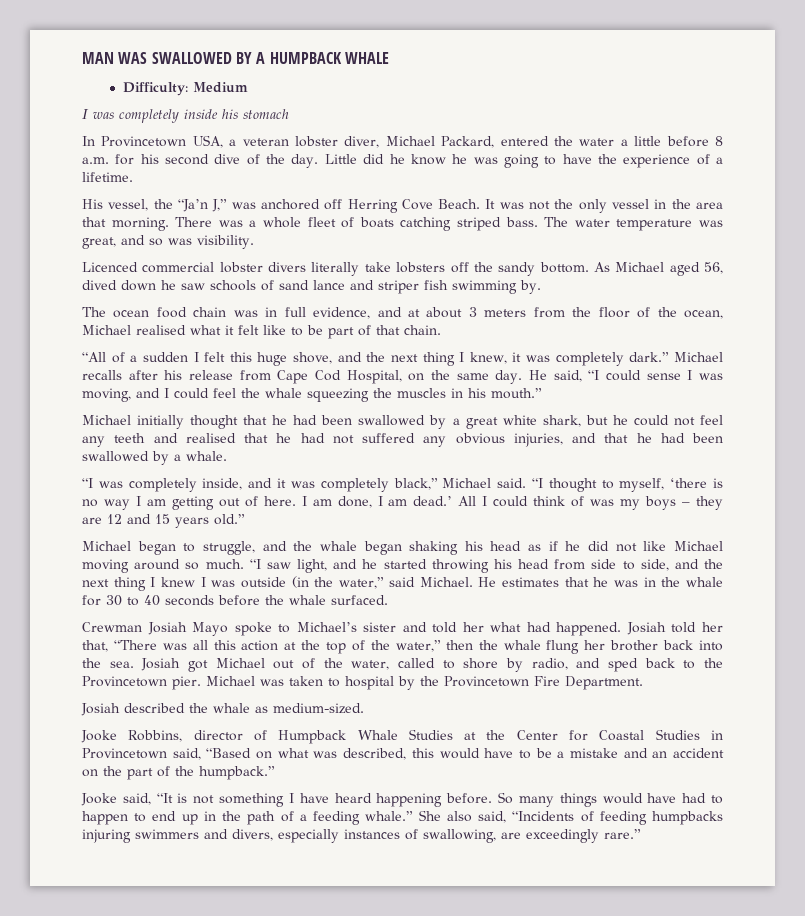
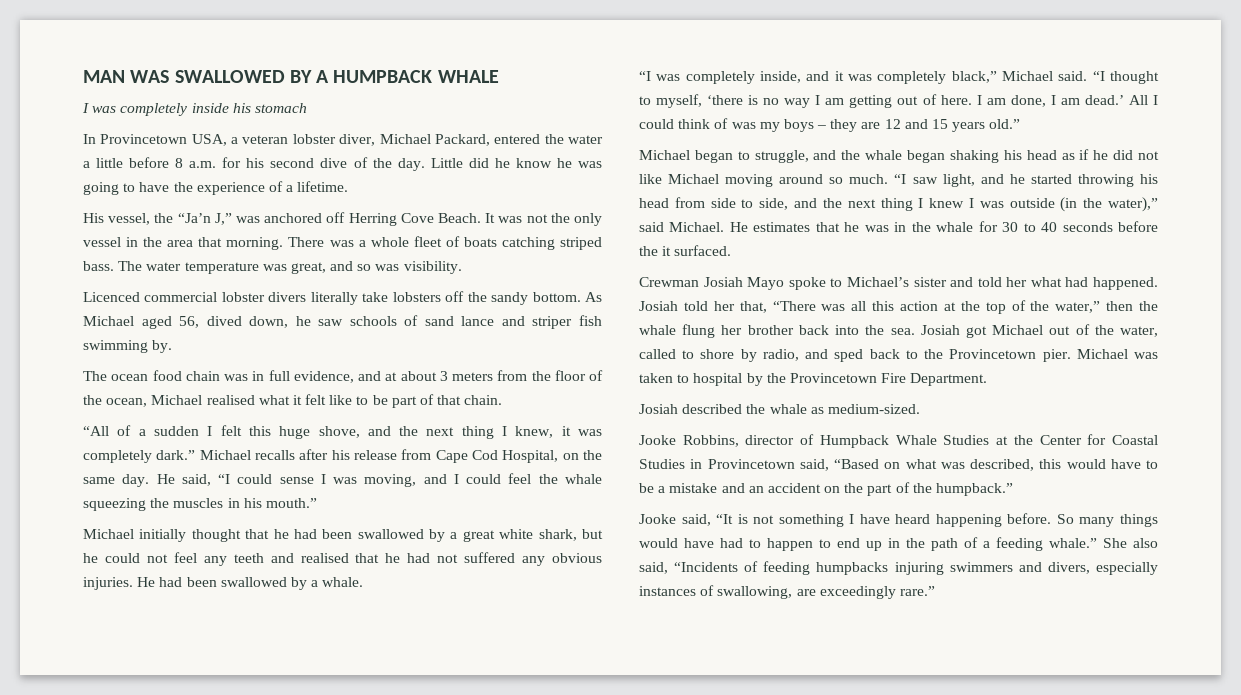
[122,82,248,96] // Difficulty: Medium -> (499, 76) none
[121,280,156,291] down -> [249,316,289,328] down,
[513,433,652,447] injuries, and that he -> [83,577,156,590] injuries. He
[339,577,385,589] water,” -> [1108,197,1158,212] water),”
[289,595,326,605] whale -> [662,246,672,256] it

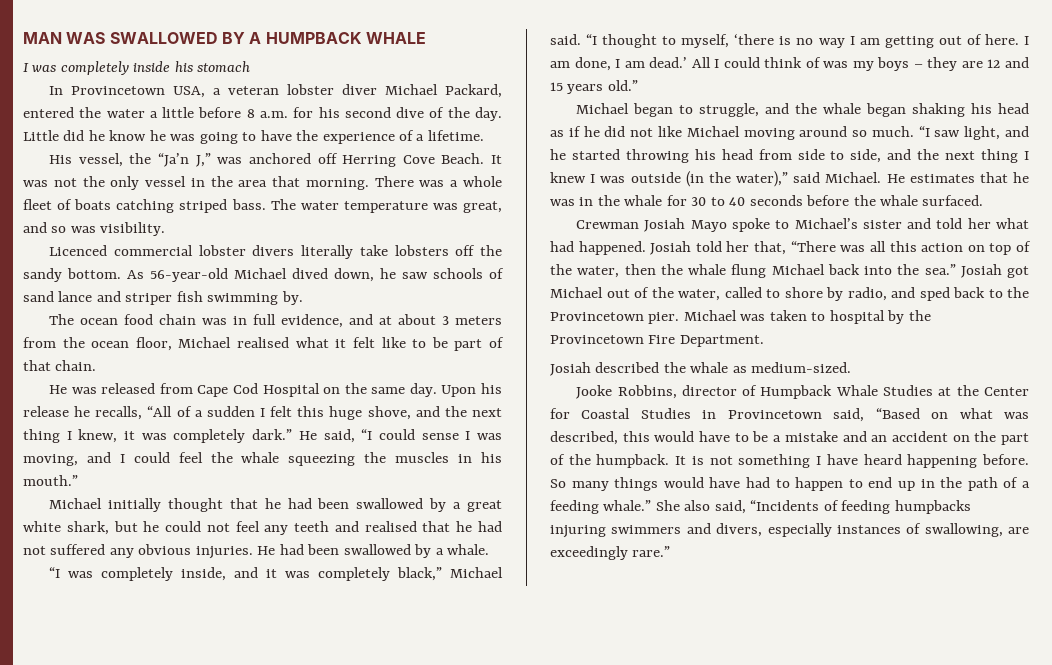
[339,134,376,146] diver, -> [342,84,378,95] diver
[83,316,200,329] Michael aged 56, -> [150,268,287,282] 56-year-old Michael
[554,370,603,381] [83,395,148,407] floor of the ocean, -> [91,337,172,351] ocean floor,
(503, 400) none -> [49,383,502,397] [23,406,143,420] He was released from Cape Cod Hospital on the same day. Upon his release he recalls,
[199,449,602,463] [83,474,150,487] Michael recalls after his release from Cape Cod Hospital, on the same day. -> (293, 434) none
[662,246,672,256] it -> [880,195,919,206] whale
[943,301,980,311] at the -> [967,245,985,252] on
[1055,301,1101,313] water,” -> [577,266,620,278] water,
[721,325,794,335] her brother -> [771,264,825,275] Michael
[890,328,915,335] sea. -> [924,264,956,275] sea.”
[936,483,1014,496] [639,514,734,526] humpback.” // Jooke said, “It -> [596,454,687,468] humpback. It

